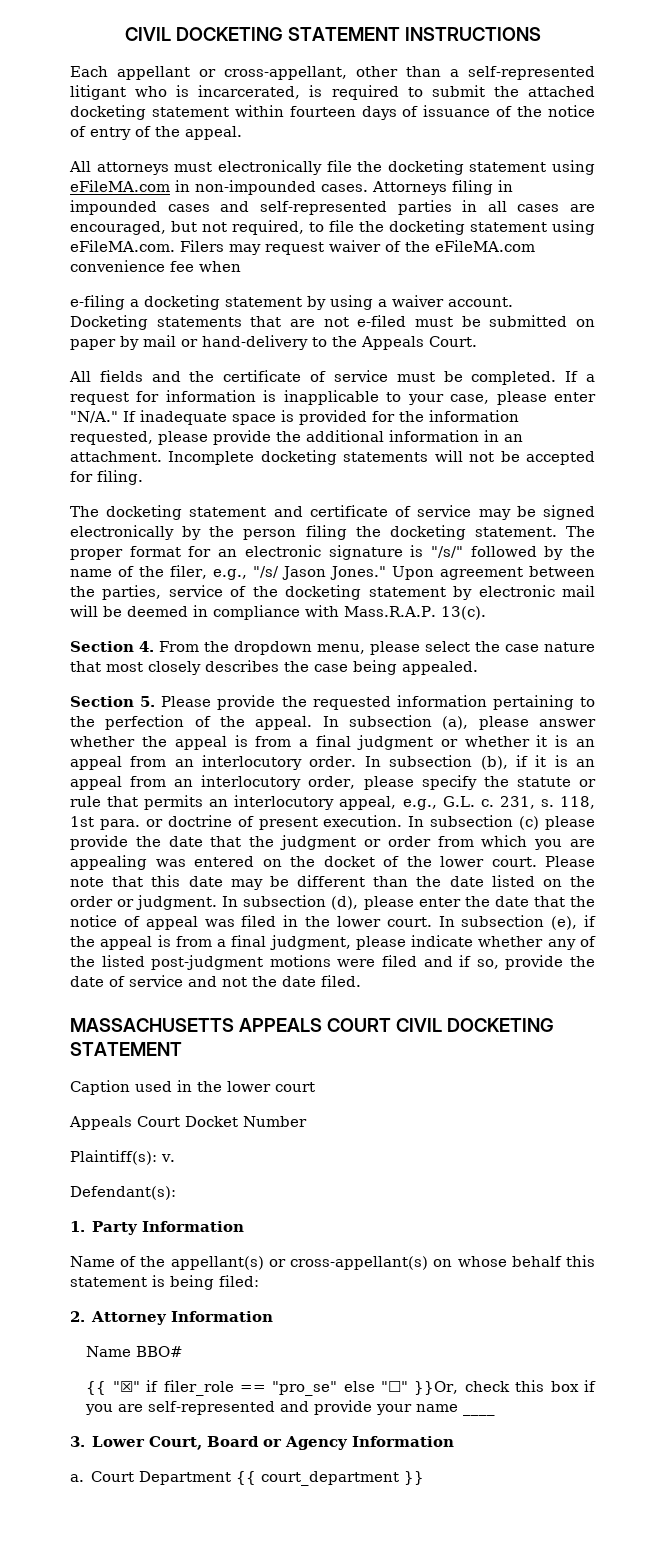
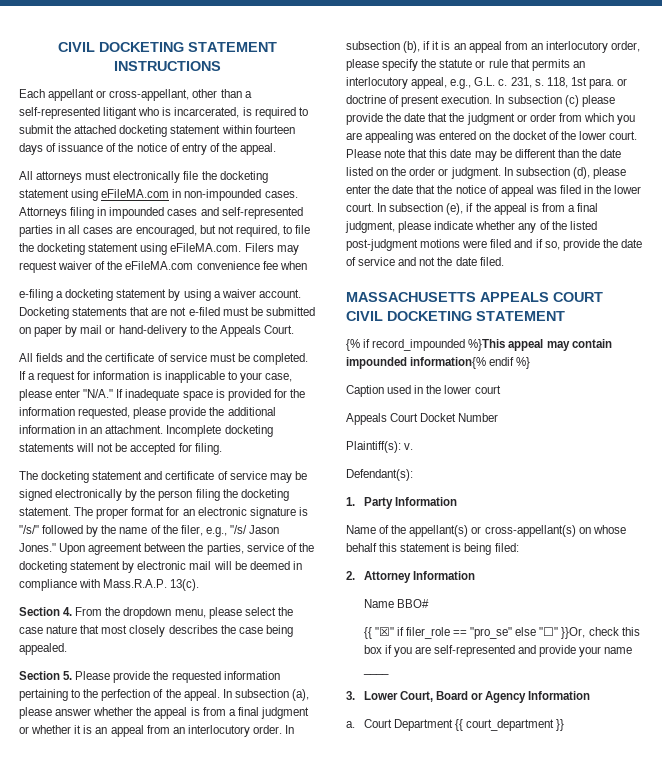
(182, 1049) none -> [346,339,612,351] [346,357,531,369] // {% if record_impounded %}This appeal may contain impounded information{% endif %}

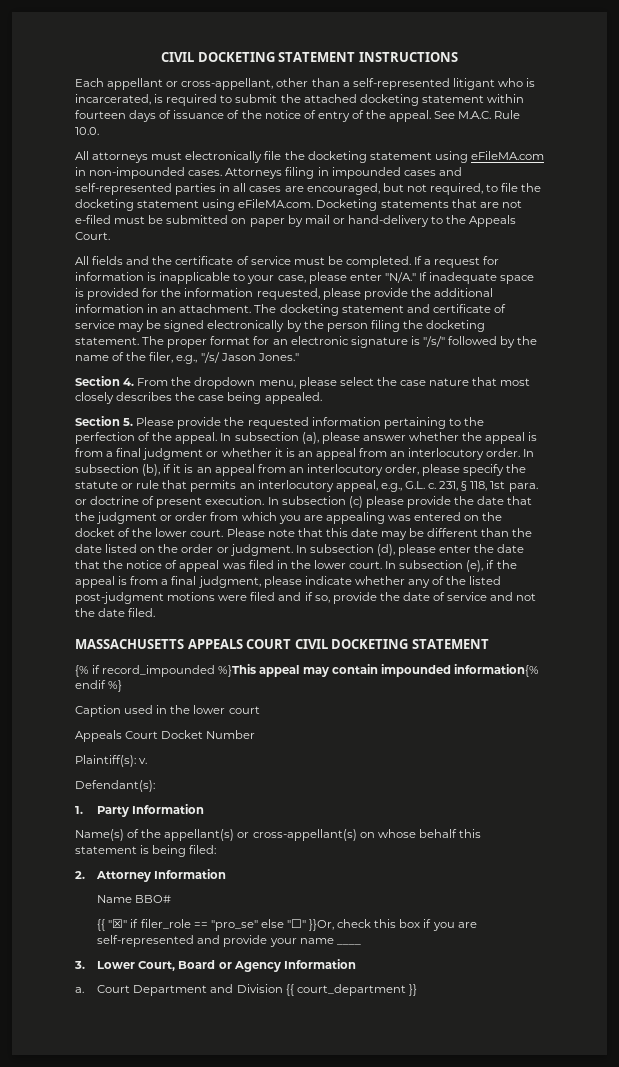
(277, 149) none -> [434,110,521,119] [75,127,99,135] See M.A.C. Rule 10.0.
[244,243,299,255] [19,261,307,273] [19,289,301,301] Filers may request waiver of the eFileMA.com convenience fee when // e-filing a docketing statement by using a waiver account. -> (314, 203) none
[166,425,273,437] [19,443,222,455] Incomplete docketing statements will not be accepted for filing. // -> (252, 308) none
[59,543,314,555] [19,561,302,573] [19,579,200,591] Upon agreement between the parties, service of the docketing statement by electronic mail will be deemed in compliance with Mass.R.A.P. 13(c). -> (299, 357) none
[534,79,544,86] s. -> [461,481,468,491] §
[346,525,376,534] Name -> [75,829,124,841] Name(s)
(453, 725) none -> [210,984,283,993] and Division

